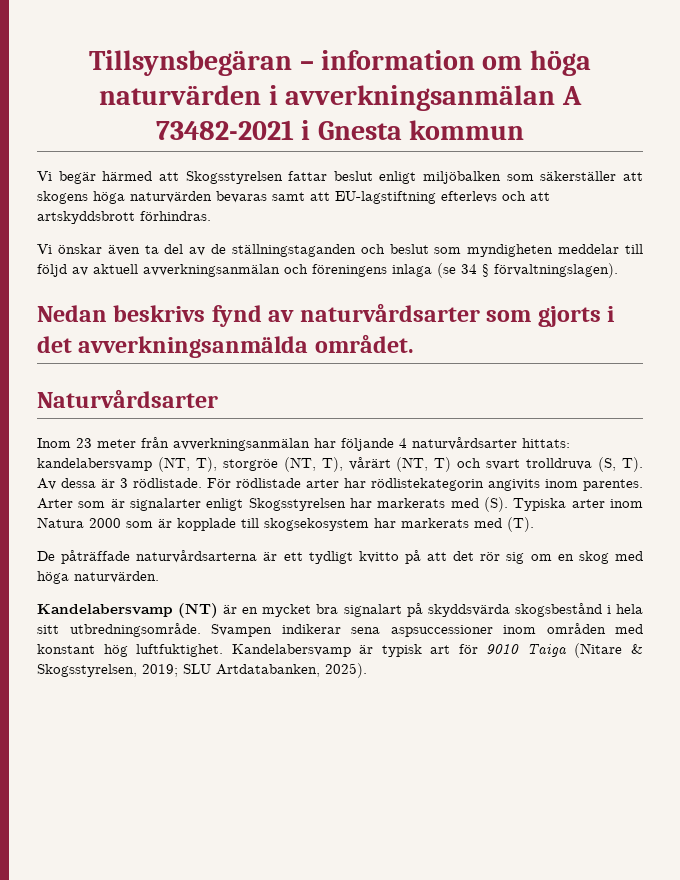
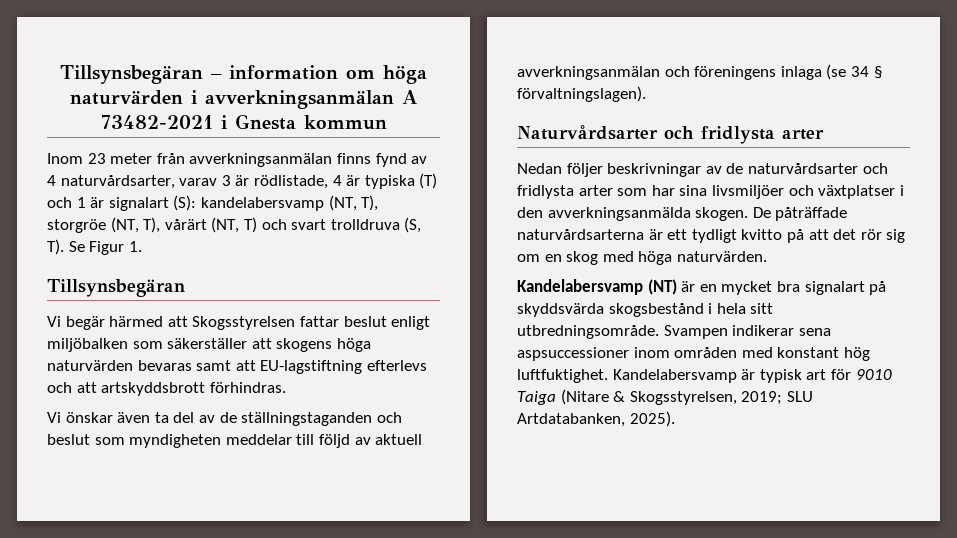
(525, 130) none -> [47,153,428,167] [47,173,438,189] [47,195,379,211] [47,217,422,233] [47,239,142,255] [47,279,185,297] // Inom 23 meter från avverkningsanmälan finns fynd av 4 naturvårdsarter, varav 3 är rödlistade, 4 är typiska (T) och 1 är signalart (S): kandelabersvamp (NT, T), storgröe (NT, T), vårärt (NT, T) och svart trolldruva (S, T). Se Figur 1. // Tillsynsbegäran
[37,303,616,327] [37,334,414,358] [37,389,218,408] [37,437,570,451] [37,457,643,472] [37,478,643,491] [37,497,643,512] [37,517,534,532] Nedan beskrivs fynd av naturvårdsarter som gjorts i det avverkningsanmälda området. // Naturvårdsarter // Inom 23 meter från avverkningsanmälan har följande 4 naturvårdsarter hittats: kandelabersvamp (NT, T), storgröe (NT, T), vårärt (NT, T) och svart trolldruva (S, T). Av dessa är 3 rödlistade. För rödlistade arter har rödlistekategorin angivits inom parentes. Arter som är signalarter enligt Skogsstyrelsen har markerats med (S). Typiska arter inom Natura 2000 som är kopplade till skogsekosystem har markerats med (T). // -> [517,125,824,144] [517,163,888,177] [517,185,904,199] [517,207,749,221] Naturvårdsarter och fridlysta arter // Nedan följer beskrivningar av de naturvårdsarter och fridlysta arter som har sina livsmiljöer och växtplatser i den avverkningsanmälda skogen.

